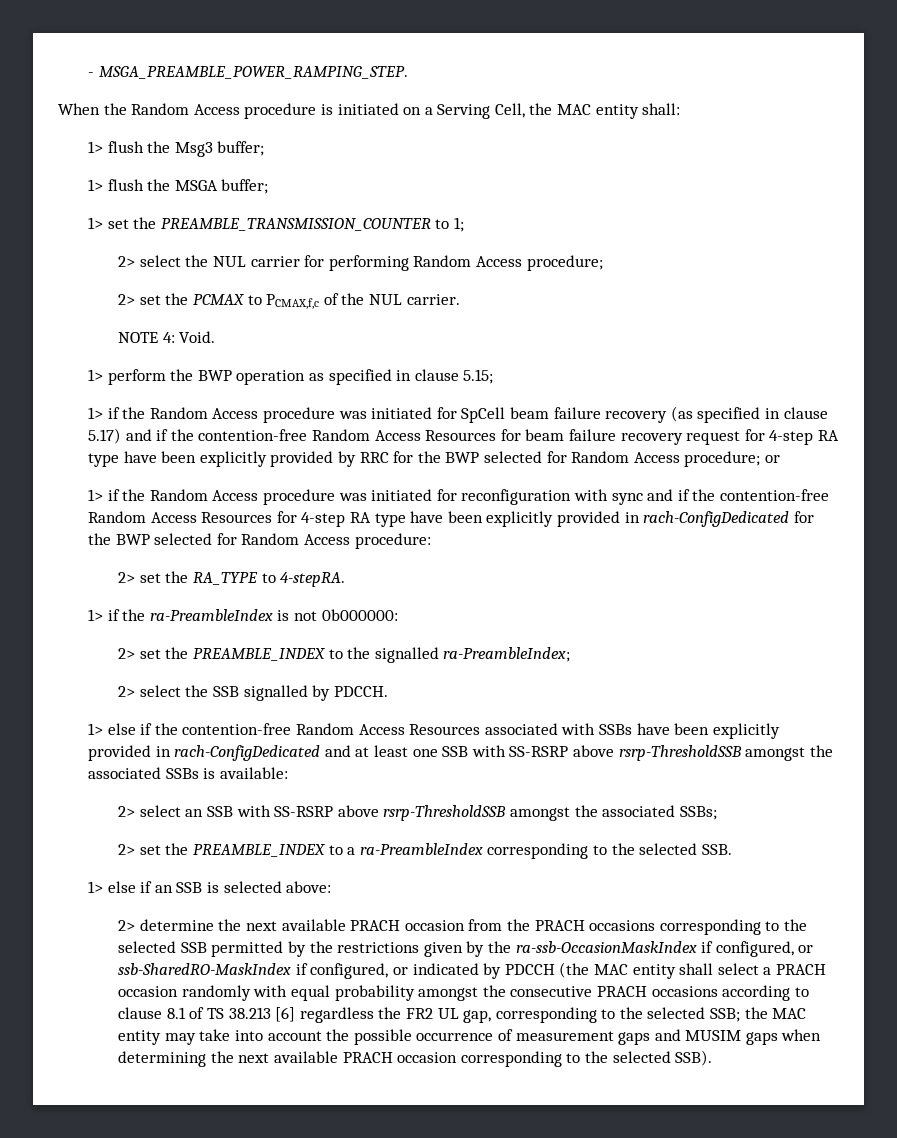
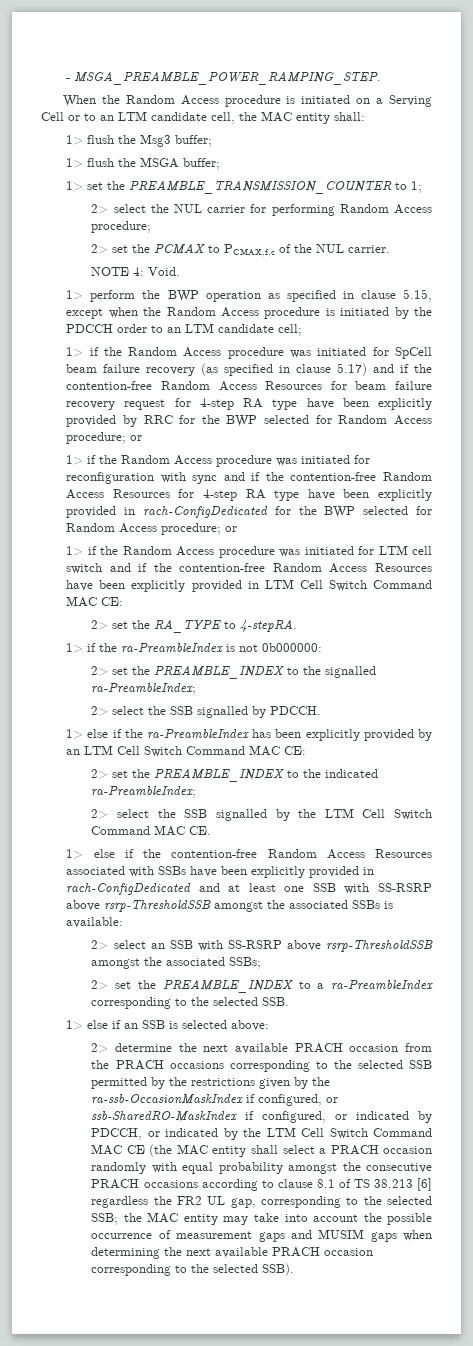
[494,103,525,118] Cell, -> [41,111,235,124] Cell or to an LTM candidate cell,
[463,369,494,384] 5.15; -> [403,289,432,302] [66,307,433,319] [66,323,303,336] 5.15, except when the Random Access procedure is initiated by the PDCCH order to an LTM candidate cell;
[354,533,431,549] procedure: -> [161,523,238,535] [66,545,432,558] [66,563,433,574] [66,579,432,592] [66,596,124,607] procedure; or // 1> if the Random Access procedure was initiated for LTM cell switch and if the contention-free Random Access Resources have been explicitly provided in LTM Cell Switch Command MAC CE:
(388, 691) none -> [66,729,433,741] [66,745,307,757] [91,768,379,782] [91,786,197,798] [91,808,433,821] [91,825,212,836] // 1> else if the ra-PreambleIndex has been explicitly provided by an LTM Cell Switch Command MAC CE: // 2> set the PREAMBLE_INDEX to the indicated ra-PreambleIndex; // 2> select the SSB signalled by the LTM Cell Switch Command MAC CE.
[504,964,555,975] PDCCH -> [91,1127,433,1140] [91,1144,145,1155] PDCCH, or indicated by the LTM Cell Switch Command MAC CE

